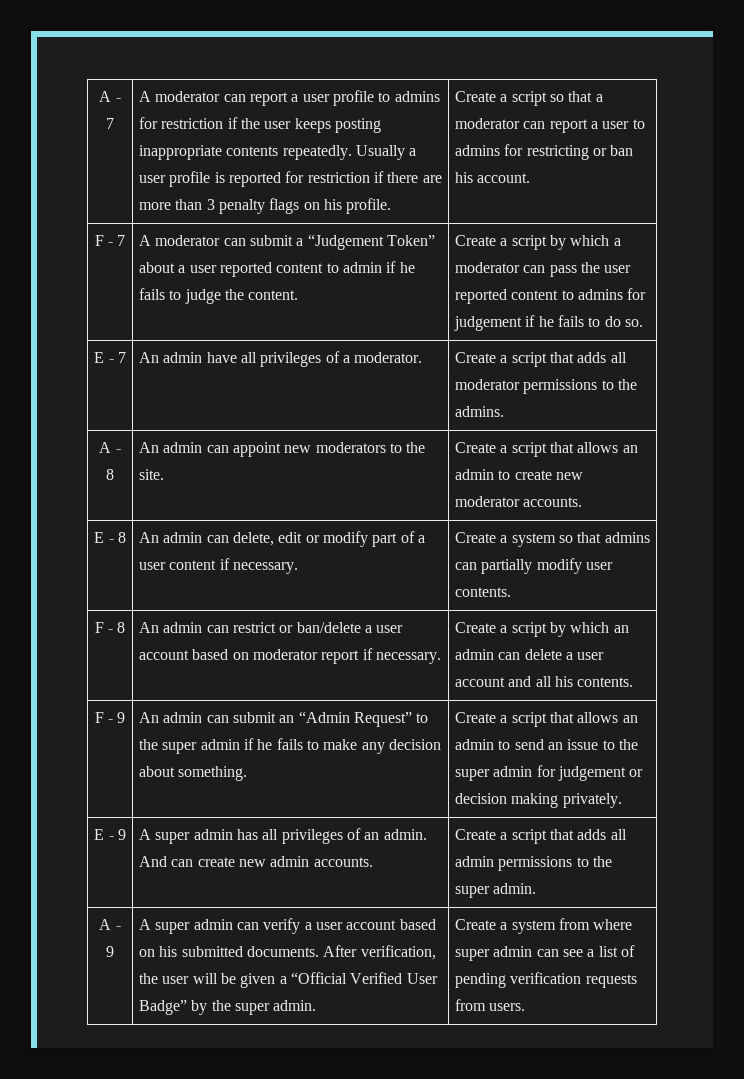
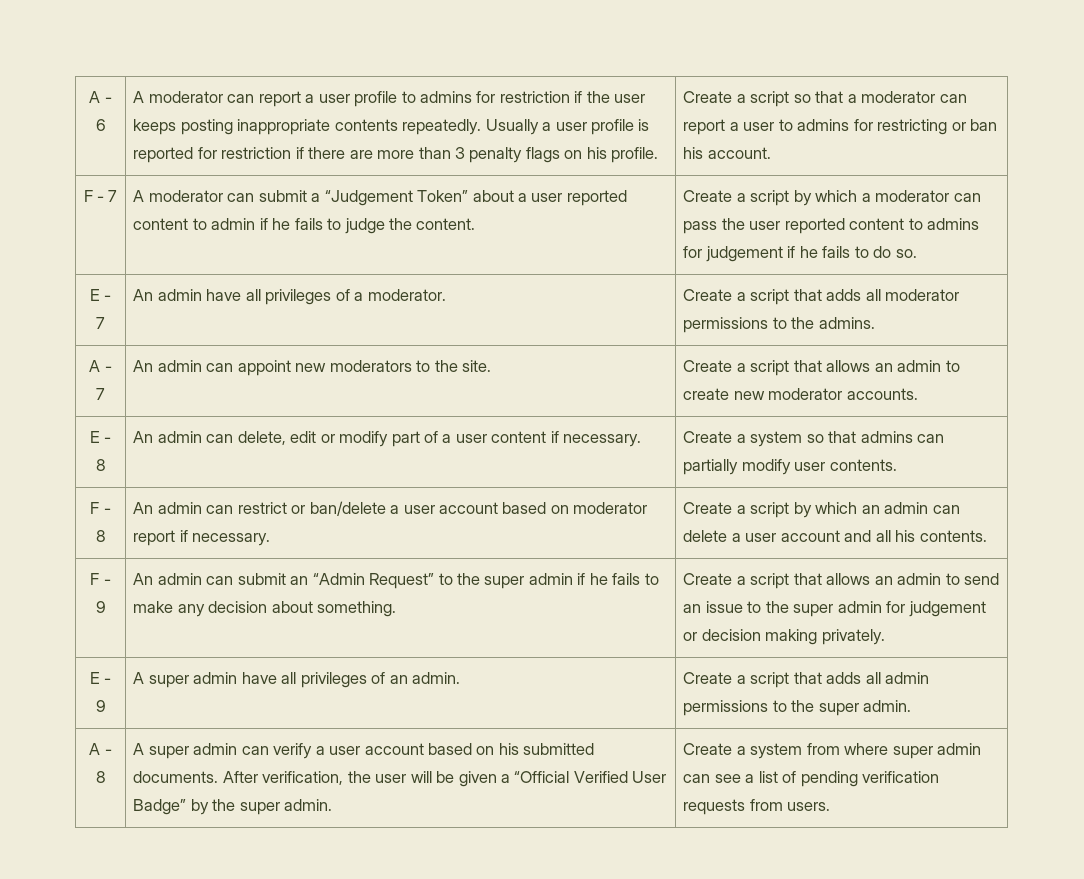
[99,91,121,102] [106,118,114,129] A - 7 -> [89,91,112,103] [95,119,106,131] A - 6
[106,469,114,480] 8 -> [96,388,105,400] 7
[236,829,258,840] has -> [241,672,277,684] have
[138,856,373,867] And can create new admin accounts. -> (460, 678) none
[106,946,114,957] 9 -> [95,771,106,783] 8

